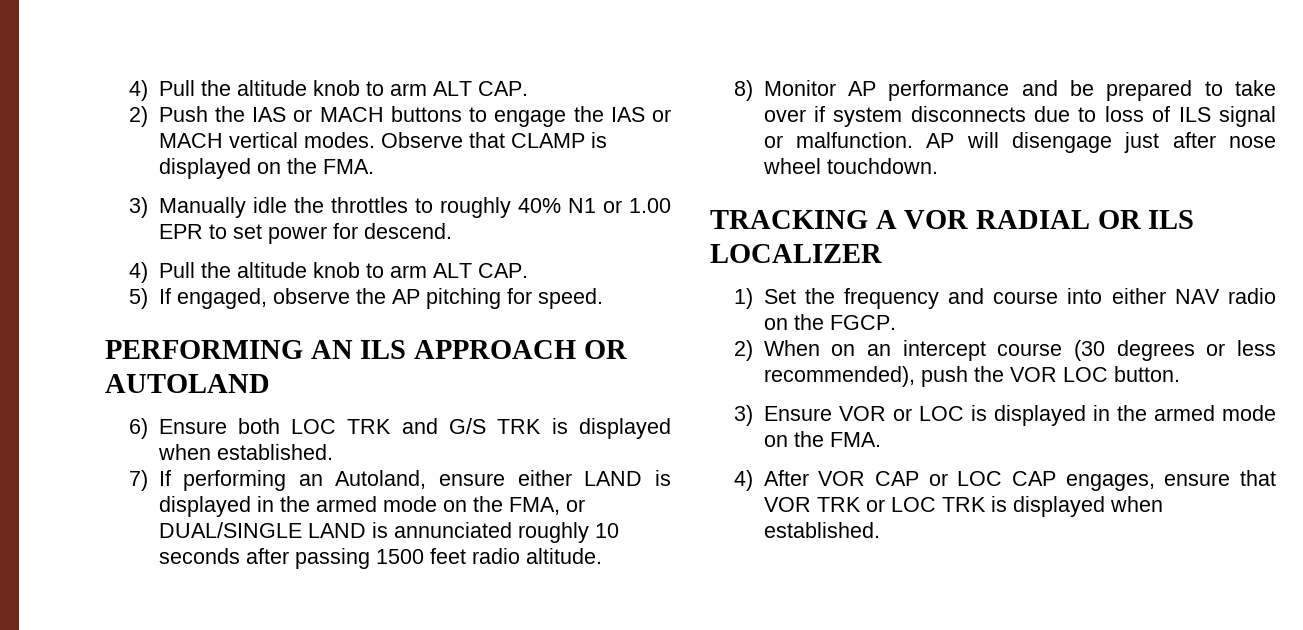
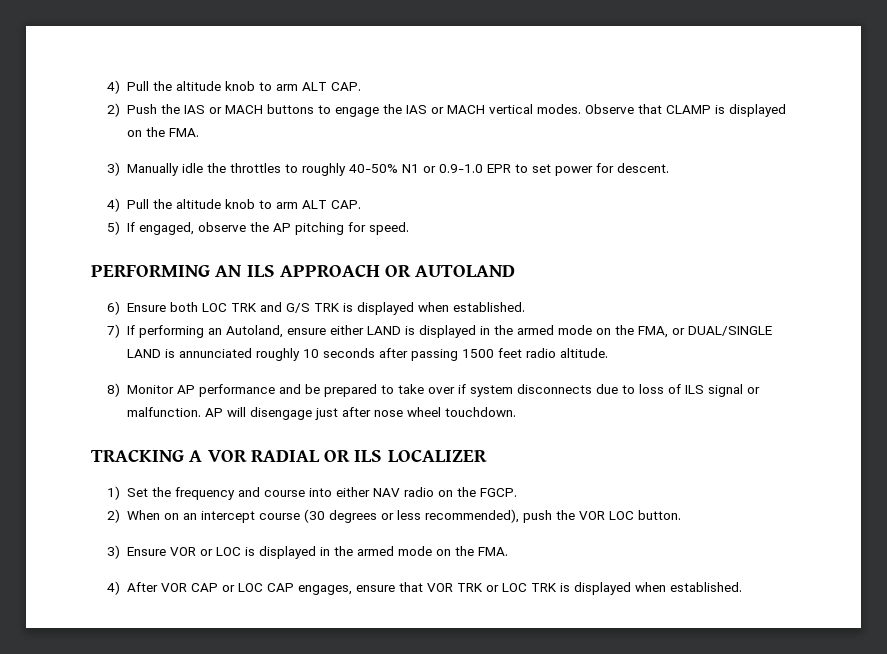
[517,198,561,213] 40% -> [349,164,399,173] 40-50%
[628,198,671,213] 1.00 -> [439,164,484,173] 0.9-1.0
[363,223,452,239] descend. -> [617,163,670,173] descent.

